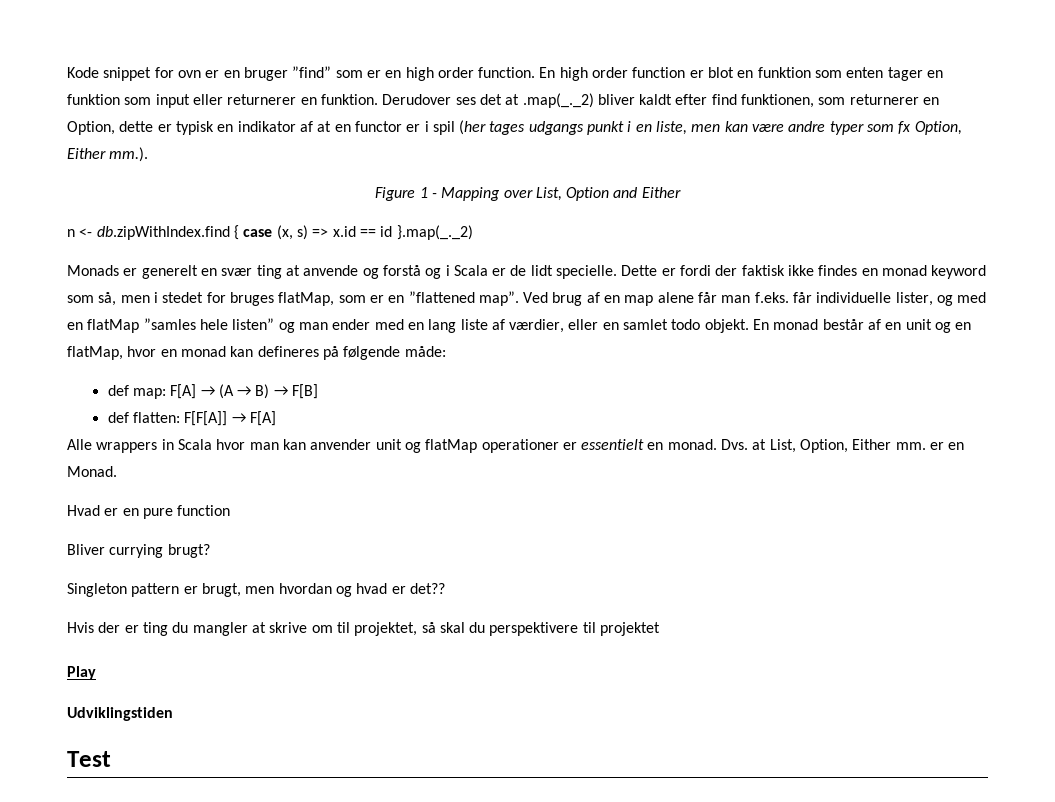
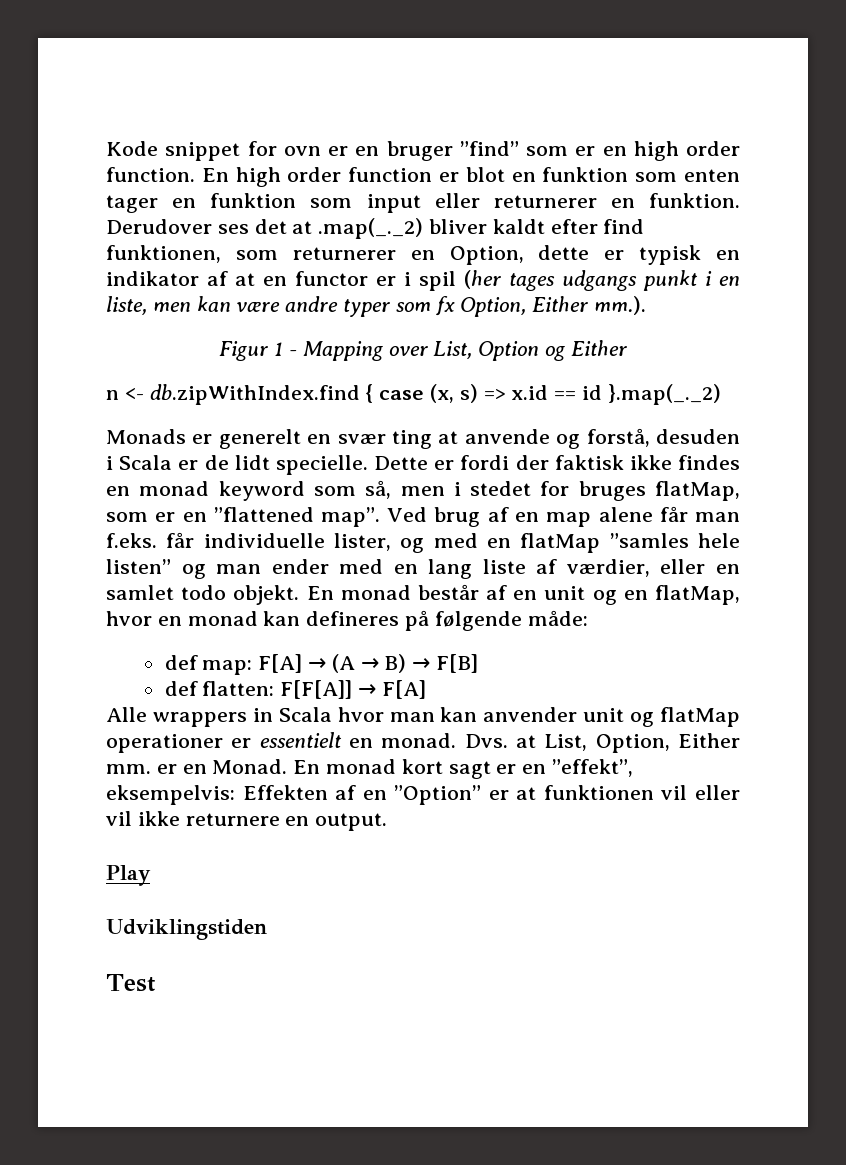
[375,187,416,201] Figure -> [219,341,269,361] Figur
[613,187,638,198] and -> [544,346,565,361] og
[382,265,442,279] forstå og -> [586,428,740,447] forstå, desuden
[67,505,231,519] [67,544,210,558] [67,583,445,597] [67,622,661,636] // Hvad er en pure function // Bliver currying brugt? // Singleton pattern er brugt, men hvordan og hvad er det?? // Hvis der er ting du mangler at skrive om til projektet, så skal du perspektivere til projektet -> [293,759,634,779] [106,785,740,805] [106,811,388,831] En monad kort sagt er en ”effekt”, eksempelvis: Effekten af en ”Option” er at funktionen vil eller vil ikke returnere en output.

